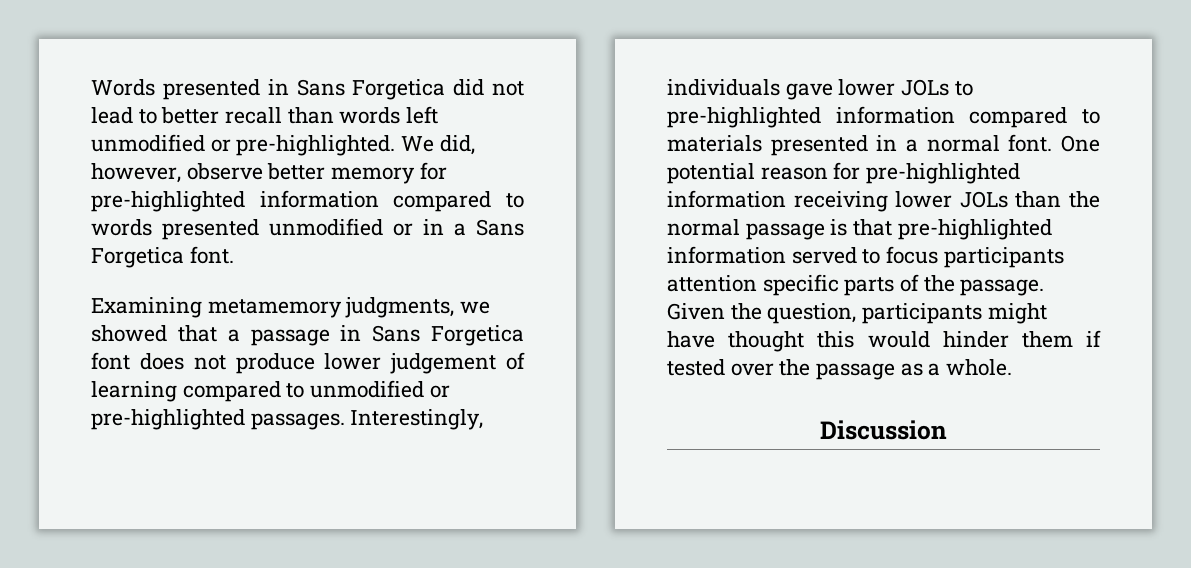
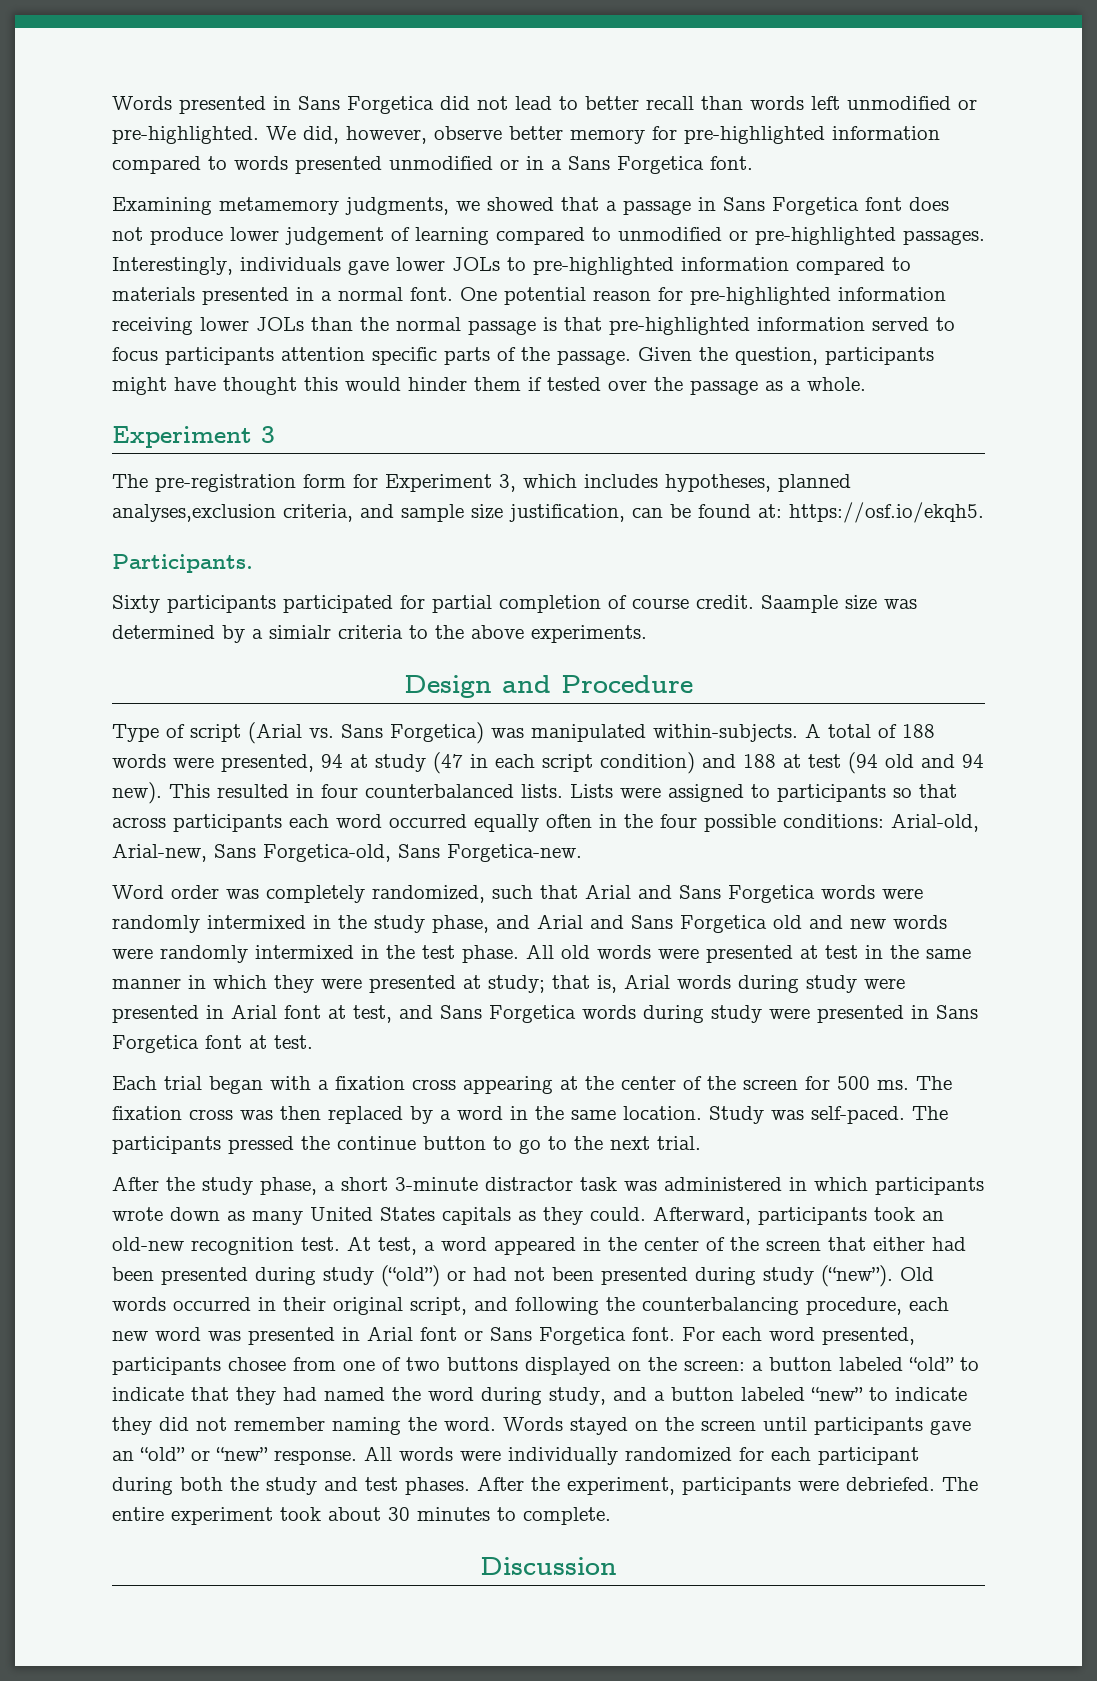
(1013, 367) none -> [112,426,275,448] [112,474,851,492] [112,502,984,523] [112,554,253,573] [112,595,917,613] [112,625,647,643] [404,675,693,698] [112,722,935,744] [112,752,984,774] [112,782,957,804] [112,813,979,832] [112,843,582,862] [112,884,923,903] [112,914,947,933] [112,944,971,963] [112,974,905,993] [112,1004,978,1023] [112,1035,313,1053] [112,1076,952,1094] [112,1106,948,1124] [112,1136,701,1154] [112,1176,984,1195] [112,1206,944,1225] [112,1236,966,1255] [112,1265,934,1287] [112,1297,949,1315] [112,1326,915,1345] [112,1357,979,1375] [112,1387,967,1405] [112,1417,971,1435] [112,1446,919,1465] [112,1476,978,1495] [112,1507,611,1525] // Experiment 3 // The pre-registration form for Experiment 3, which includes hypotheses, planned analyses,exclusion criteria, and sample size justification, can be found at: https://osf.io/ekqh5. // Participants. // Sixty participants participated for partial completion of course credit. Saample size was determined by a simialr criteria to the above experiments. // Design and Procedure // Type of script (Arial vs. Sans Forgetica) was manipulated within-subjects. A total of 188 words were presented, 94 at study (47 in each script condition) and 188 at test (94 old and 94 new). This resulted in four counterbalanced lists. Lists were assigned to participants so that across participants each word occurred equally often in the four possible conditions: Arial-old, Arial-new, Sans Forgetica-old, Sans Forgetica-new. // Word order was completely randomized, such that Arial and Sans Forgetica words were randomly intermixed in the study phase, and Arial and Sans Forgetica old and new words were randomly intermixed in the test phase. All old words were presented at test in the same manner in which they were presented at study; that is, Arial words during study were presented in Arial font at test, and Sans Forgetica words during study were presented in Sans Forgetica font at test. // Each trial began with a fixation cross appearing at the center of the screen for 500 ms. The fixation cross was then replaced by a word in the same location. Study was self-paced. The participants pressed the continue button to go to the next trial. // After the study phase, a short 3-minute distractor task was administered in which participants wrote down as many United States capitals as they could. Afterward, participants took an old-new recognition test. At test, a word appeared in the center of the screen that either had been presented during study (“old”) or had not been presented during study (“new”). Old words occurred in their original script, and following the counterbalancing procedure, each new word was presented in Arial font or Sans Forgetica font. For each word presented, participants chosee from one of two buttons displayed on the screen: a button labeled “old” to indicate that they had named the word during study, and a button labeled “new” to indicate they did not remember naming the word. Words stayed on the screen until participants gave an “old” or “new” response. All words were individually randomized for each participant during both the study and test phases. After the experiment, participants were debriefed. The entire experiment took about 30 minutes to complete.

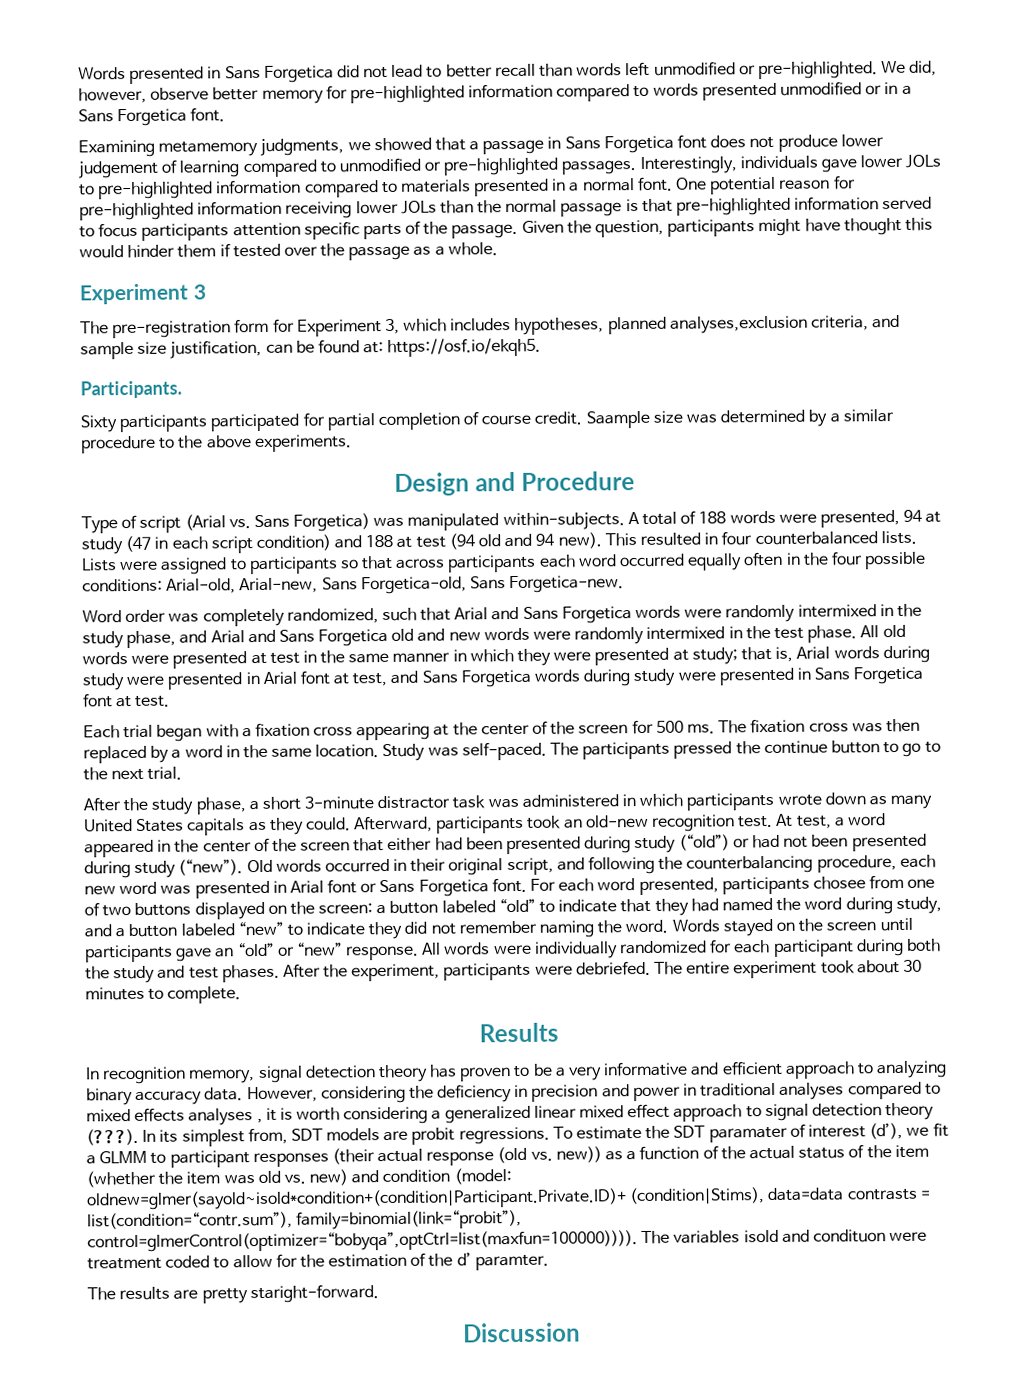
[269,625,403,639] simialr criteria -> [842,409,894,423] [81,435,156,454] similar procedure
(611, 1516) none -> [478,1022,559,1043] [85,1060,948,1085] [86,1081,941,1106] [86,1102,935,1126] [86,1122,949,1147] [86,1144,929,1168] [86,1168,512,1188] [86,1187,931,1211] [87,1209,523,1230] [87,1229,928,1253] [87,1252,549,1271] [87,1284,379,1304] // Results // In recognition memory, signal detection theory has proven to be a very informative and efficient approach to analyzing binary accuracy data. However, considering the deficiency in precision and power in traditional analyses compared to mixed effects analyses , it is worth considering a generalized linear mixed effect approach to signal detection theory (???). In its simplest from, SDT models are probit regressions. To estimate the SDT paramater of interest (d’), we fit a GLMM to participant responses (their actual response (old vs. new)) as a function of the actual status of the item (whether the item was old vs. new) and condition (model: oldnew=glmer(sayold~isold*condition+(condition|Participant.Private.ID)+ (condition|Stims), data=data contrasts = list(condition=“contr.sum”), family=binomial(link=“probit”), control=glmerControl(optimizer=“bobyqa”,optCtrl=list(maxfun=100000)))). The variables isold and condituon were treatment coded to allow for the estimation of the d’ paramter. // The results are pretty staright-forward.

